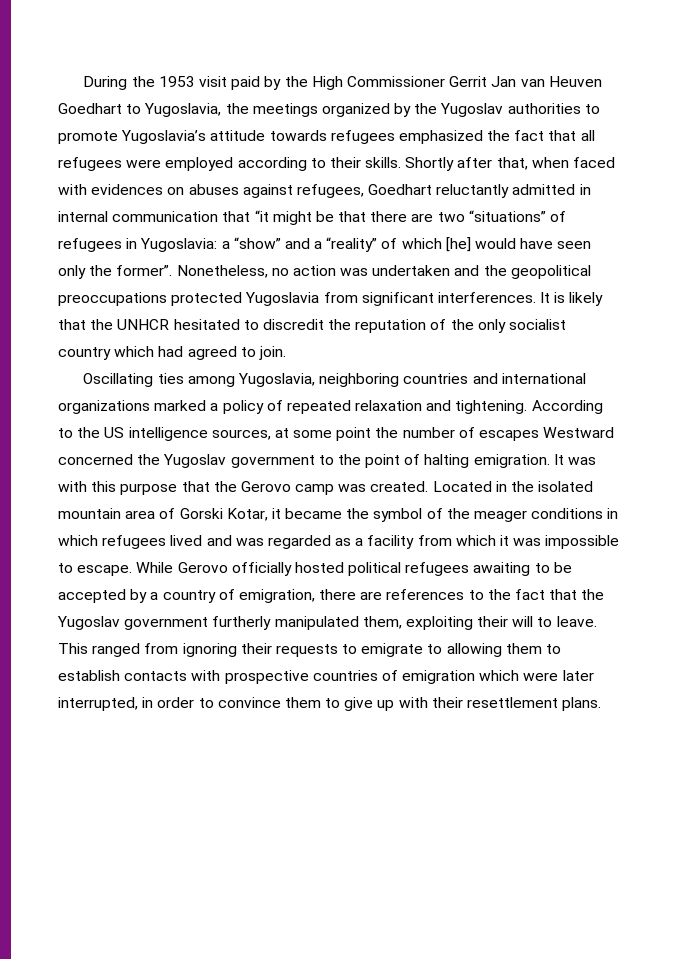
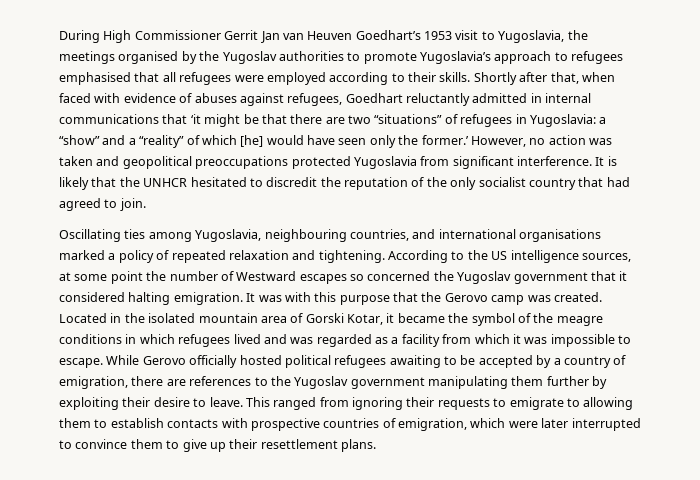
[131,76,308,90] the 1953 visit paid by the -> (100, 36) none
[58,103,122,114] Goedhart -> [355,30,479,40] Goedhart’s 1953 visit
[321,103,390,117] organized -> [118,51,179,64] organised
[210,130,545,144] attitude towards refugees emphasized the fact -> [494,51,624,64] [59,72,131,85] approach to refugees emphasised
[91,184,185,195] evidences on -> [123,93,193,103] evidence of
[112,210,269,222] communication that “it -> [59,114,201,124] communications that ‘it
[116,265,268,278] former”. Nonetheless, -> [421,135,526,147] former.’ However,
[372,265,507,276] undertaken and the -> [59,156,120,166] taken and
[437,292,536,303] interferences. -> [517,156,592,166] interference.
[114,346,155,357] which -> [578,177,604,187] that
[319,373,469,387] neighboring countries -> [264,229,409,242] neighbouring countries,
[58,400,150,414] organizations -> [519,229,601,242] organisations
[479,427,615,441] escapes Westward -> [236,271,364,284] Westward escapes so
[318,454,421,468] to the point of -> [590,271,628,281] [59,292,125,302] that it considered
[474,510,528,522] meager -> [556,316,603,326] meagre
[515,589,605,600] [57,616,402,630] fact that the Yugoslav government furtherly manipulated them, -> [294,376,608,389] Yugoslav government manipulating them further by
[512,616,534,627] will -> [153,397,190,407] desire
[402,670,476,684] emigration -> [398,418,467,431] emigration,
[58,697,195,711] interrupted, in order -> [571,418,641,431] interrupted
[398,697,428,708] with -> (226, 447) none

